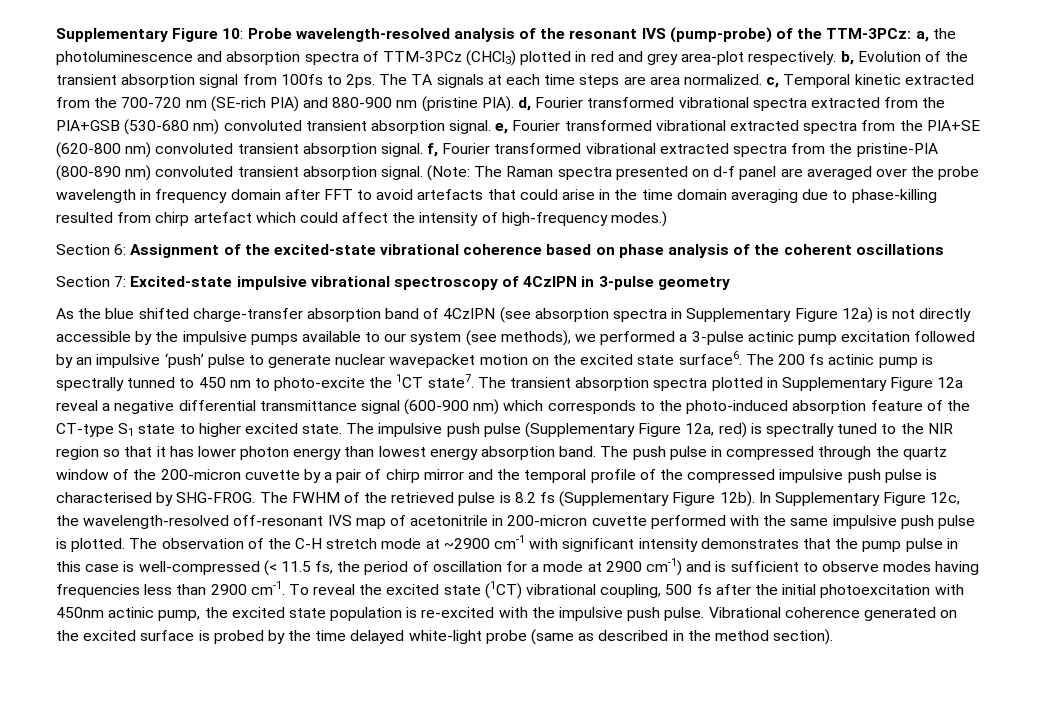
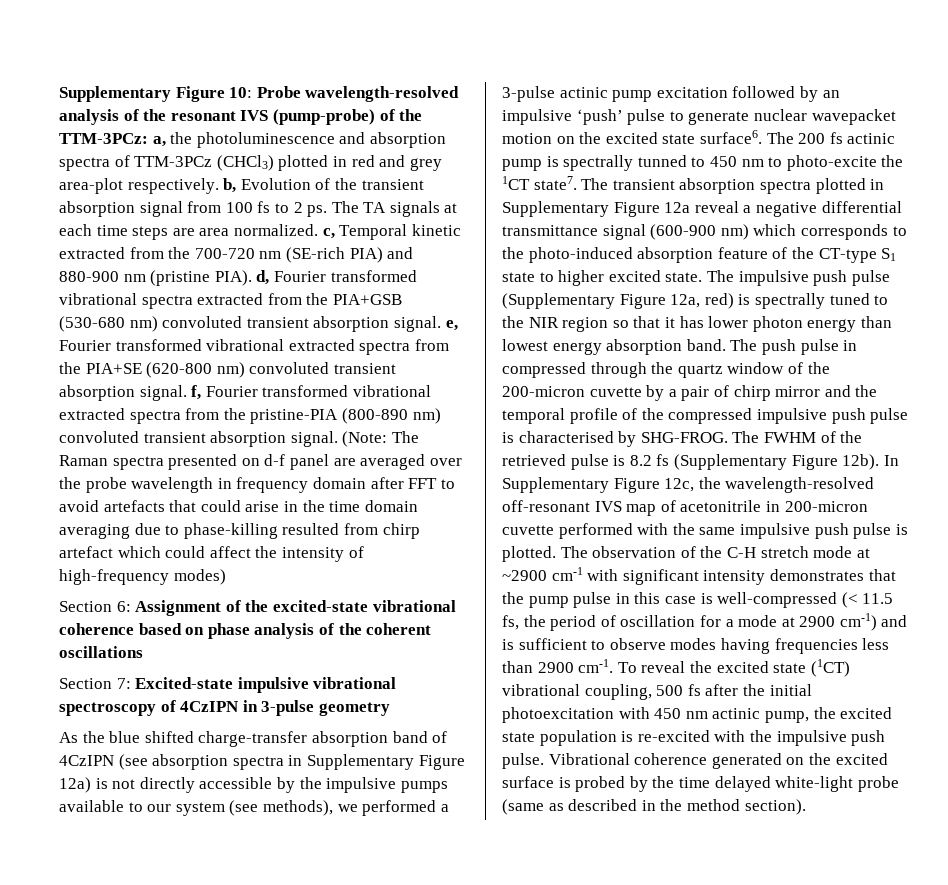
[280,74,376,88] 100fs to 2ps. -> [225,201,328,217] 100 fs to 2 ps.
[611,211,668,227] modes.) -> [173,569,226,585] modes)
[56,607,104,618] 450nm -> [654,708,708,719] 450 nm

